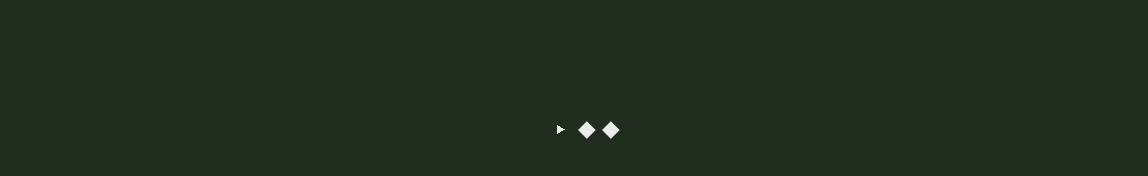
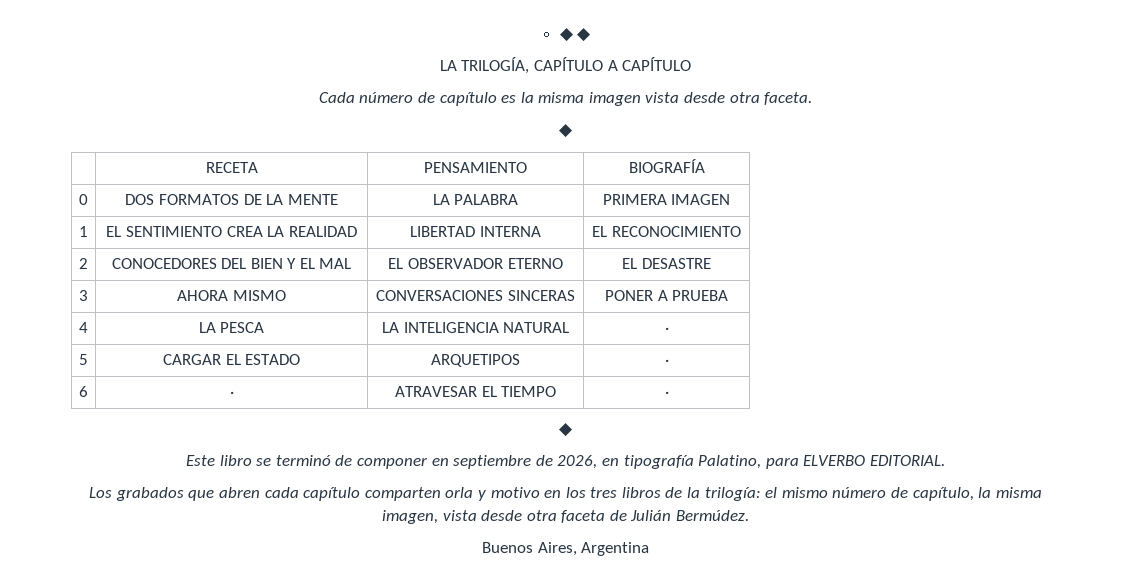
(621, 130) none -> [439,57,692,74] [318,92,813,106] [559,124,573,138] [205,162,258,173] [424,162,527,173] [628,159,705,173] [79,194,88,205] [125,194,338,205] [432,194,519,205] [602,194,731,205] [79,226,88,237] [106,226,357,237] [410,226,541,237] [592,226,741,237] [79,258,88,269] [111,258,352,269] [388,258,563,269] [622,258,711,269] [79,290,88,301] [177,290,286,301] [376,290,575,301] [604,290,729,301] [79,322,88,333] [198,322,265,333] [381,322,570,333] [664,327,669,333] [79,354,88,365] [162,354,301,365] [431,354,520,367] [664,359,669,365] [79,386,88,397] [229,391,234,397] [394,386,557,397] [664,391,669,397] [559,423,573,437] [186,455,945,469] [89,487,1042,501] [381,510,750,524] [481,542,650,556] // LA TRILOGÍA, CAPÍTULO A CAPÍTULO // Cada número de capítulo es la misma imagen vista desde otra faceta. // ◆ // | RECETA | PENSAMIENTO | BIOGRAFÍA // 0 | DOS FORMATOS DE LA MENTE | LA PALABRA | PRIMERA IMAGEN // 1 | EL SENTIMIENTO CREA LA REALIDAD | LIBERTAD INTERNA | EL RECONOCIMIENTO // 2 | CONOCEDORES DEL BIEN Y EL MAL | EL OBSERVADOR ETERNO | EL DESASTRE // 3 | AHORA MISMO | CONVERSACIONES SINCERAS | PONER A PRUEBA // 4 | LA PESCA | LA INTELIGENCIA NATURAL | · // 5 | CARGAR EL ESTADO | ARQUETIPOS | · // 6 | · | ATRAVESAR EL TIEMPO | · // ◆ // Este libro se terminó de componer en septiembre de 2026, en tipografía Palatino, para ELVERBO EDITORIAL. // Los grabados que abren cada capítulo comparten orla y motivo en los tres libros de la trilogía: el mismo número de capítulo, la misma imagen, vista desde otra faceta de Julián Bermúdez. // Buenos Aires, Argentina

